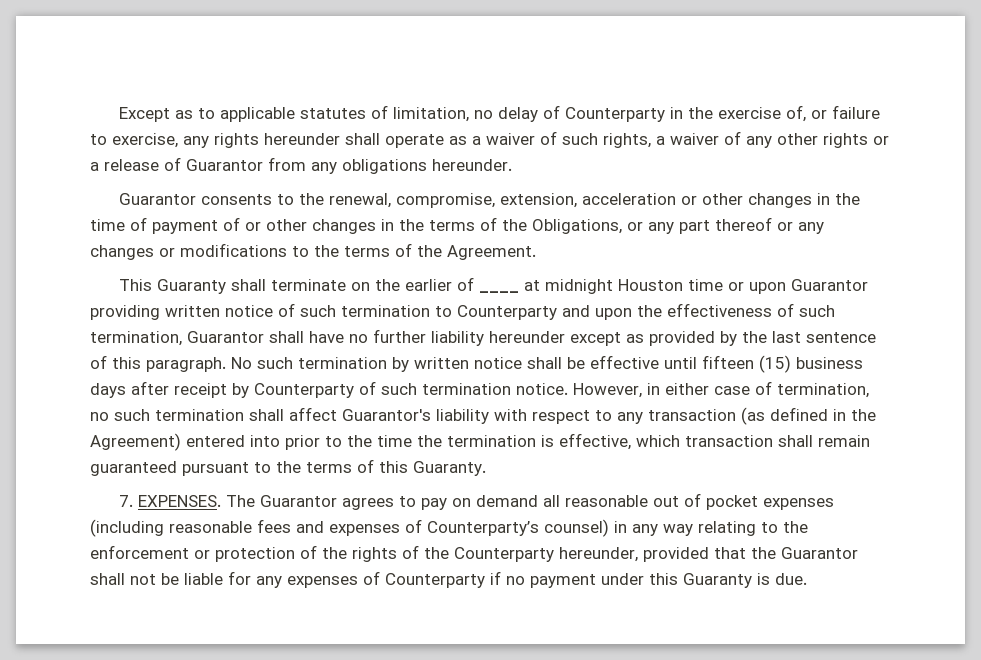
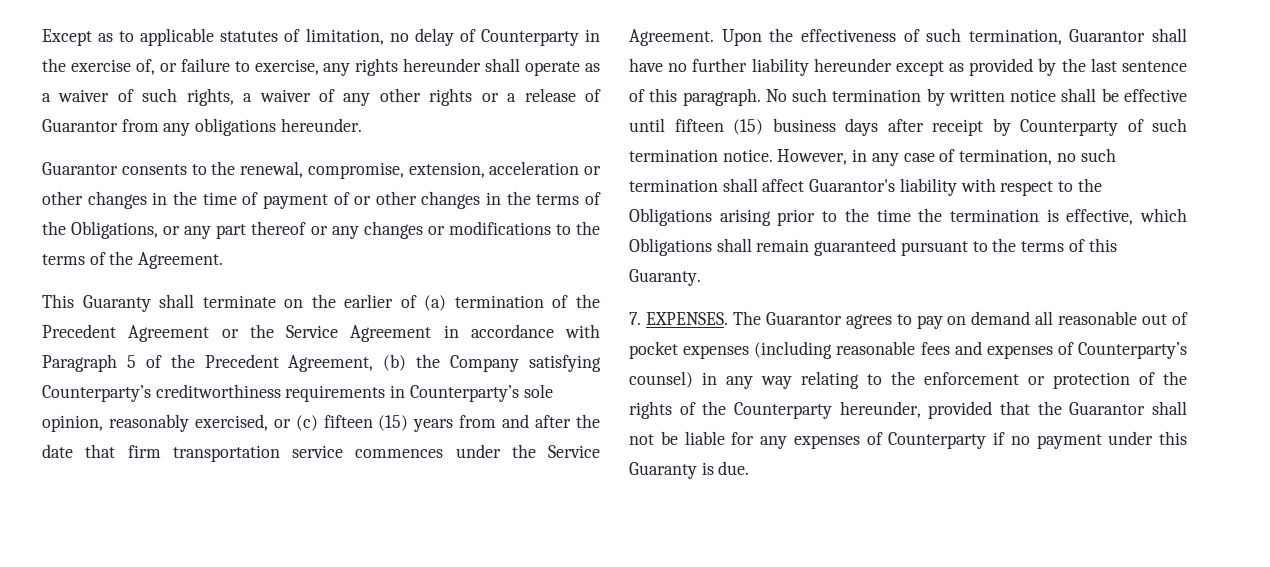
[478,291,519,293] [523,279,868,294] [90,303,632,320] ____ at midnight Houston time or upon Guarantor providing written notice of such termination to Counterparty and upon -> [424,294,600,311] [42,324,600,342] [42,354,602,372] [42,384,553,402] [42,414,601,432] [42,444,600,462] [629,29,762,46] (a) termination of the Precedent Agreement or the Service Agreement in accordance with Paragraph 5 of the Precedent Agreement, (b) the Company satisfying Counterparty’s creditworthiness requirements in Counterparty’s sole opinion, reasonably exercised, or (c) fifteen (15) years from and after the date that firm transportation service commences under the Service Agreement. Upon
[665,383,709,395] either -> [871,153,899,166] any
[617,407,876,425] [90,433,280,451] any transaction (as defined in the Agreement) entered into -> [1077,178,1102,192] [629,208,771,226] the Obligations arising
[685,435,773,447] transaction -> [629,238,712,256] Obligations

